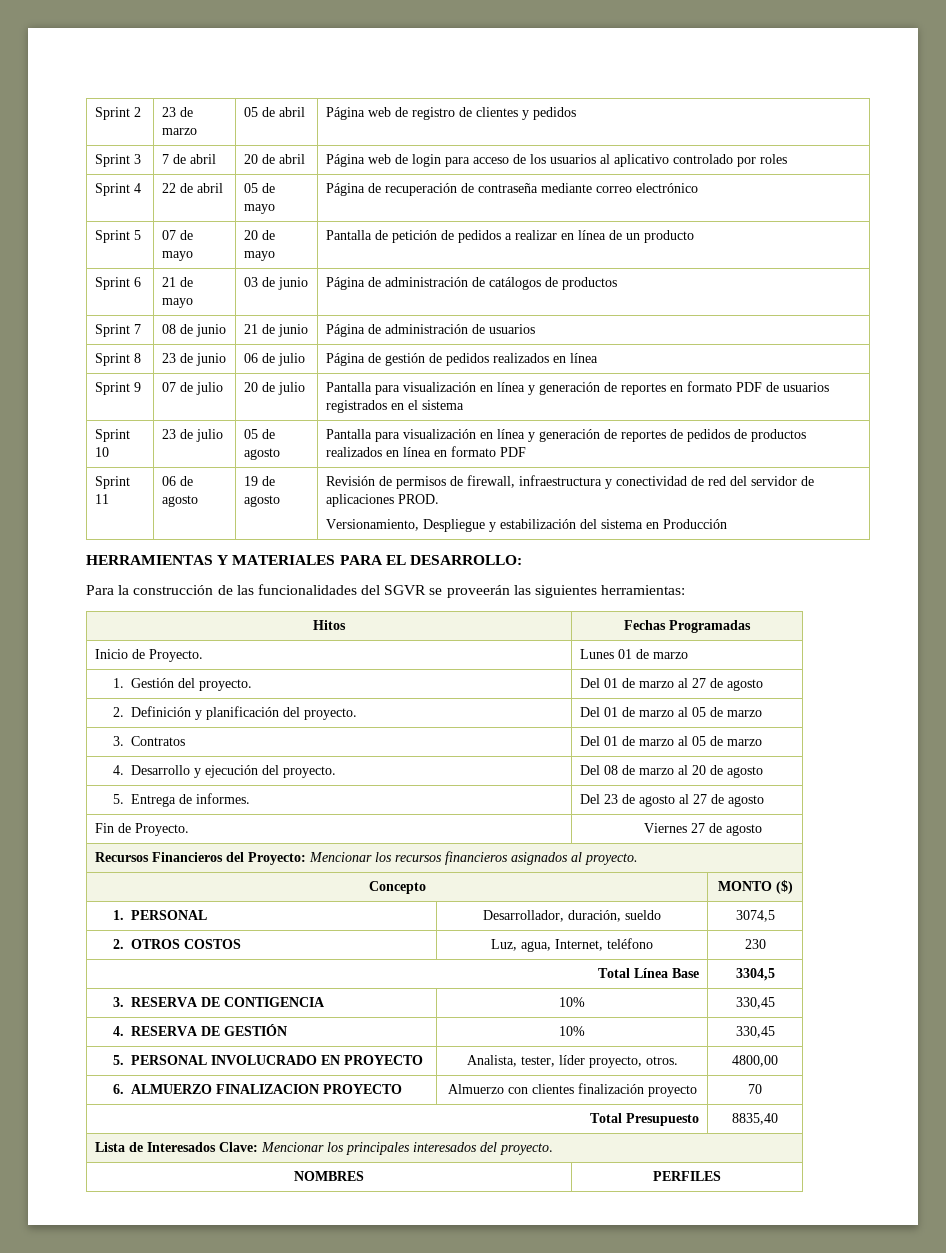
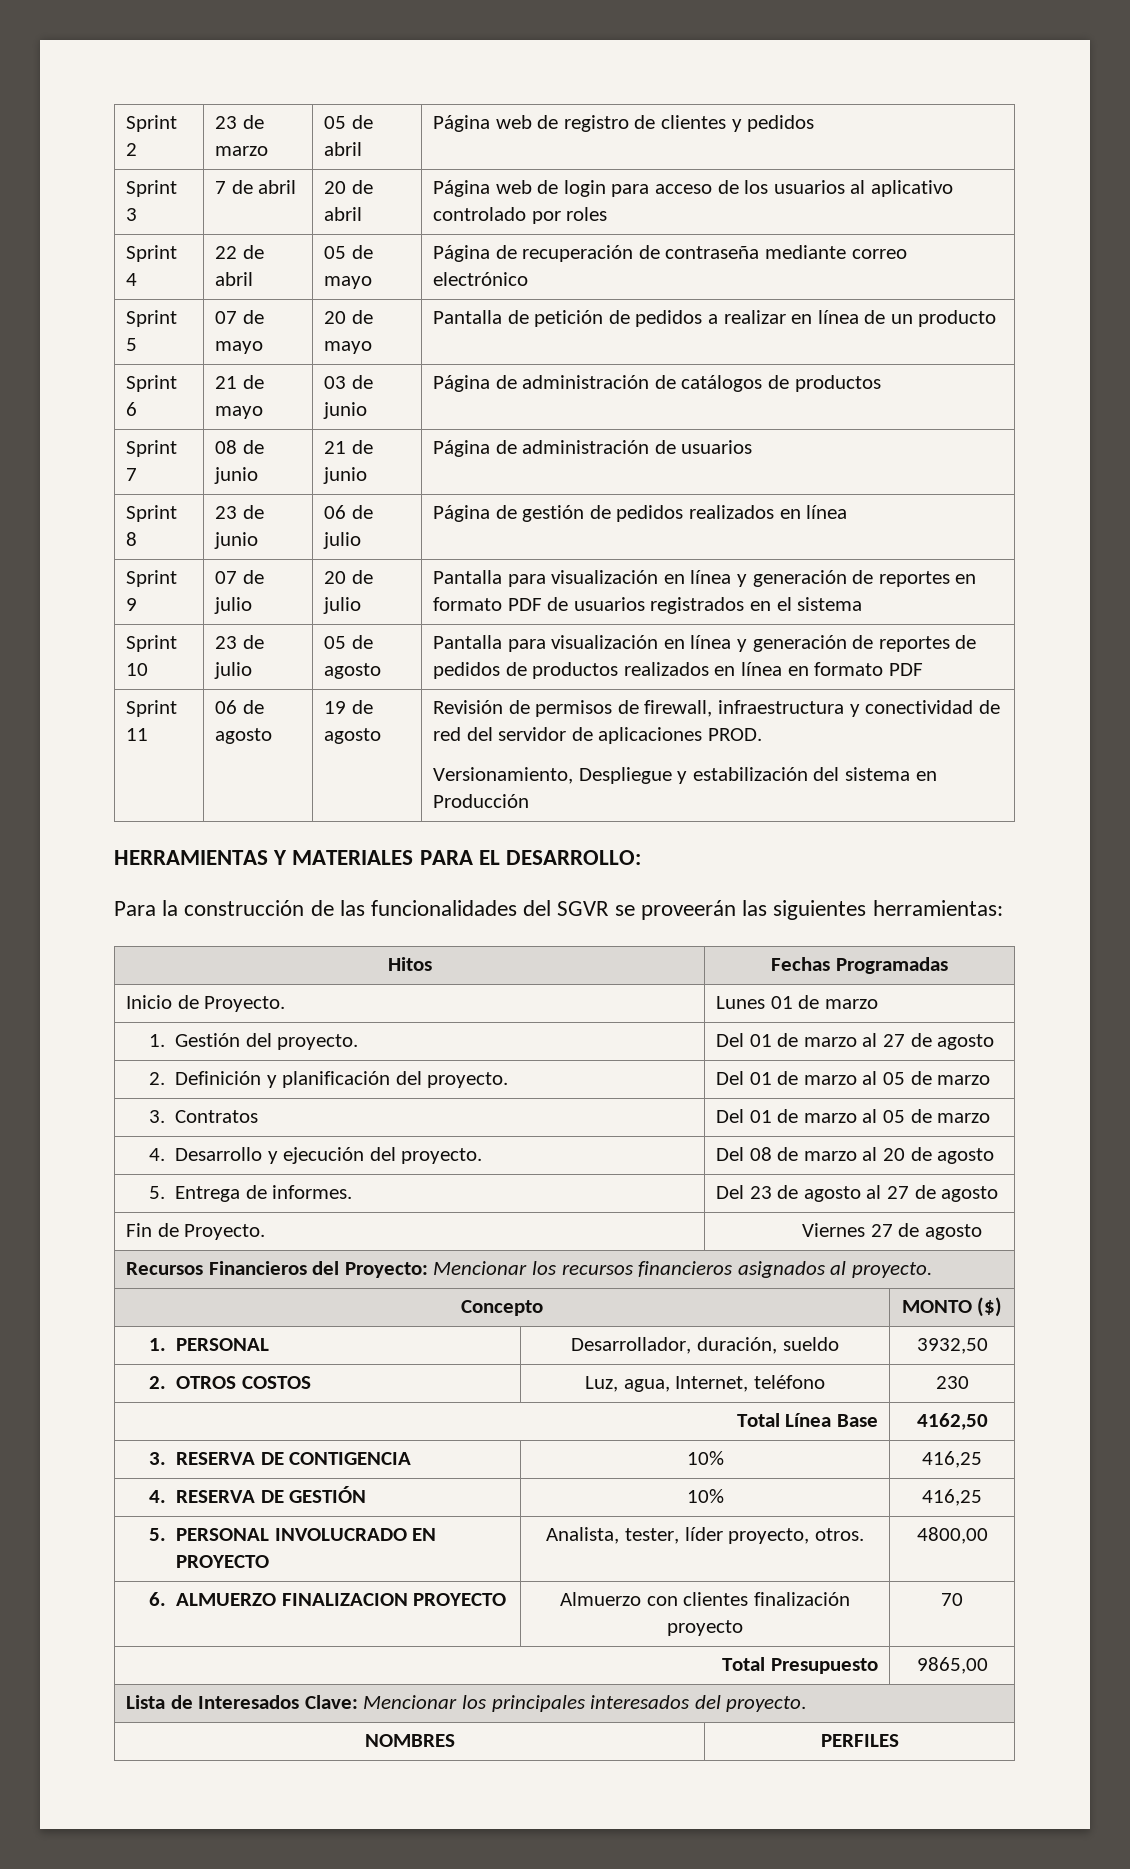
[735,910,775,922] 3074,5 -> [916,1338,988,1354] 3932,50
[735,968,775,981] 3304,5 -> [916,1413,988,1430] 4162,50
[735,997,775,1009] 330,45 -> [922,1451,982,1468] 416,25
[735,1026,775,1038] 330,45 -> [922,1489,982,1506] 416,25
[732,1113,778,1125] 8835,40 -> [916,1657,988,1674] 9865,00

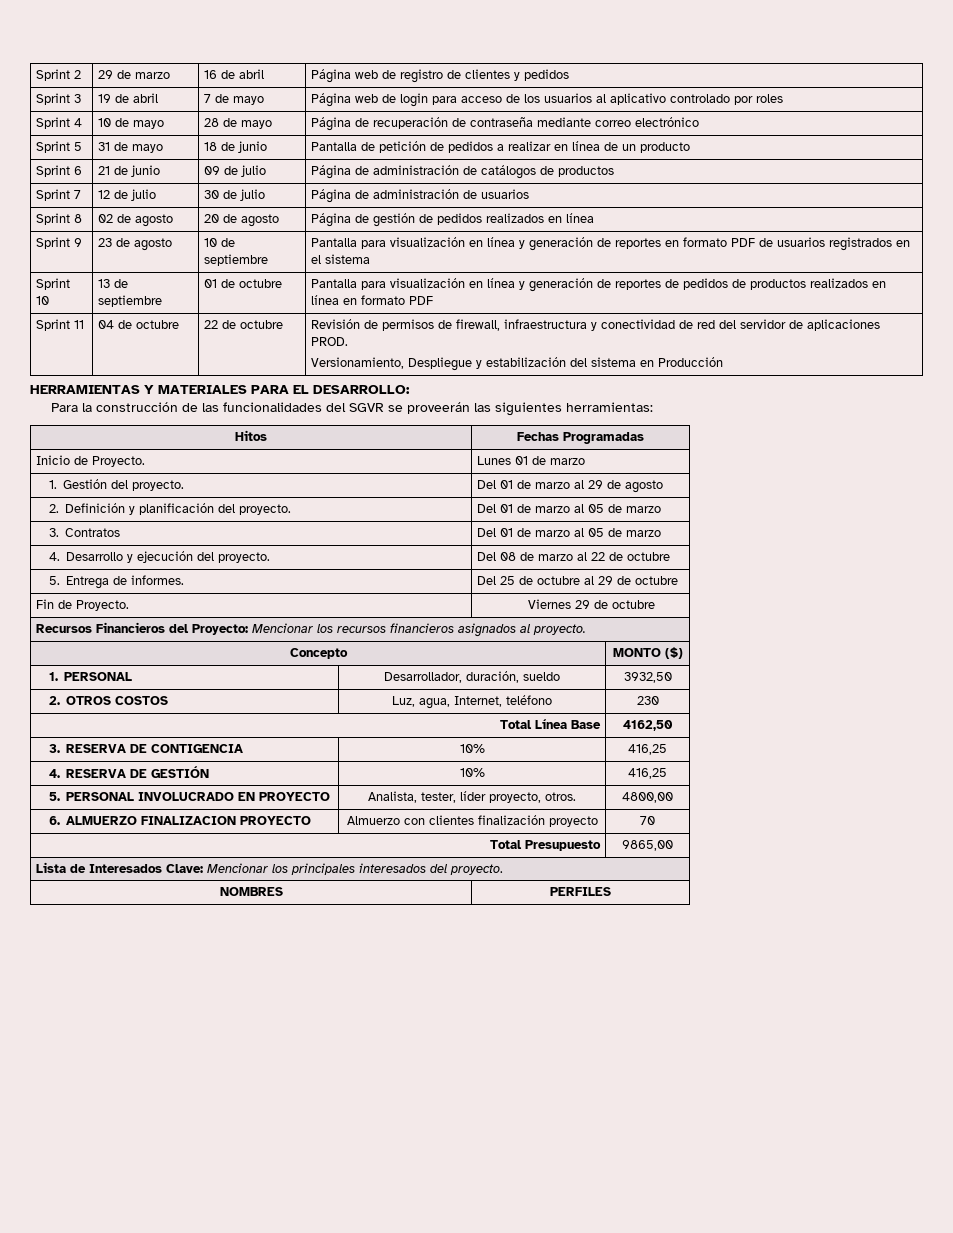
[215,116,238,129] 23 -> [98,70,114,79] 29
[324,116,347,129] 05 -> [204,70,218,79] 16
[215,180,297,194] [324,180,373,194] [324,207,363,221] 7 de abril | 20 de abril -> [98,93,159,103] [204,94,265,105] 19 de abril | 7 de mayo
[215,245,264,259] [215,272,254,286] [324,246,347,259] 22 de abril | 05 -> [98,118,165,129] [204,118,220,127] 10 de mayo | 28
[215,310,264,324] [215,341,264,354] [324,310,373,324] [324,341,373,354] 07 de mayo | 20 de mayo -> [98,142,164,153] [204,141,268,153] 31 de mayo | 18 de junio
[215,406,264,419] [324,375,373,389] [323,402,368,419] mayo | 03 de junio -> [131,165,161,177] [204,165,267,177] junio | 09 de julio
[215,440,264,454] [214,467,259,484] [324,440,373,454] [323,467,368,484] 08 de junio | 21 de junio -> [98,189,157,201] [204,189,266,201] 12 de julio | 30 de julio
[215,505,264,519] [214,532,259,549] [324,505,373,519] [323,532,362,549] 23 de junio | 06 de julio -> [98,214,174,227] [204,214,280,227] 02 de agosto | 20 de agosto
[215,570,264,584] [214,597,253,614] [324,570,373,584] [323,597,362,614] 07 de julio | 20 de julio -> [98,238,173,251] [204,238,236,247] [204,254,269,266] 23 de agosto | 10 de septiembre
[215,635,264,649] [214,662,253,679] [324,635,373,649] [324,663,382,679] 23 de julio | 05 de agosto -> [98,279,129,288] [98,295,163,307] [204,279,283,288] 13 de septiembre | 01 de octubre
[215,700,264,714] [215,728,273,744] [324,700,373,714] [324,728,382,744] 06 de agosto | 19 de agosto -> [98,320,180,329] [204,320,284,329] 04 de octubre | 22 de octubre
[883,1034,906,1047] 27 -> [588,480,604,489] 29
[883,1147,995,1164] 20 de agosto -> [591,552,671,561] 22 de octubre
[749,1185,999,1202] 23 de agosto al 27 de agosto -> [500,576,679,585] 25 de octubre al 29 de octubre
[870,1223,982,1240] 27 de agosto -> [574,600,655,609] 29 de octubre

